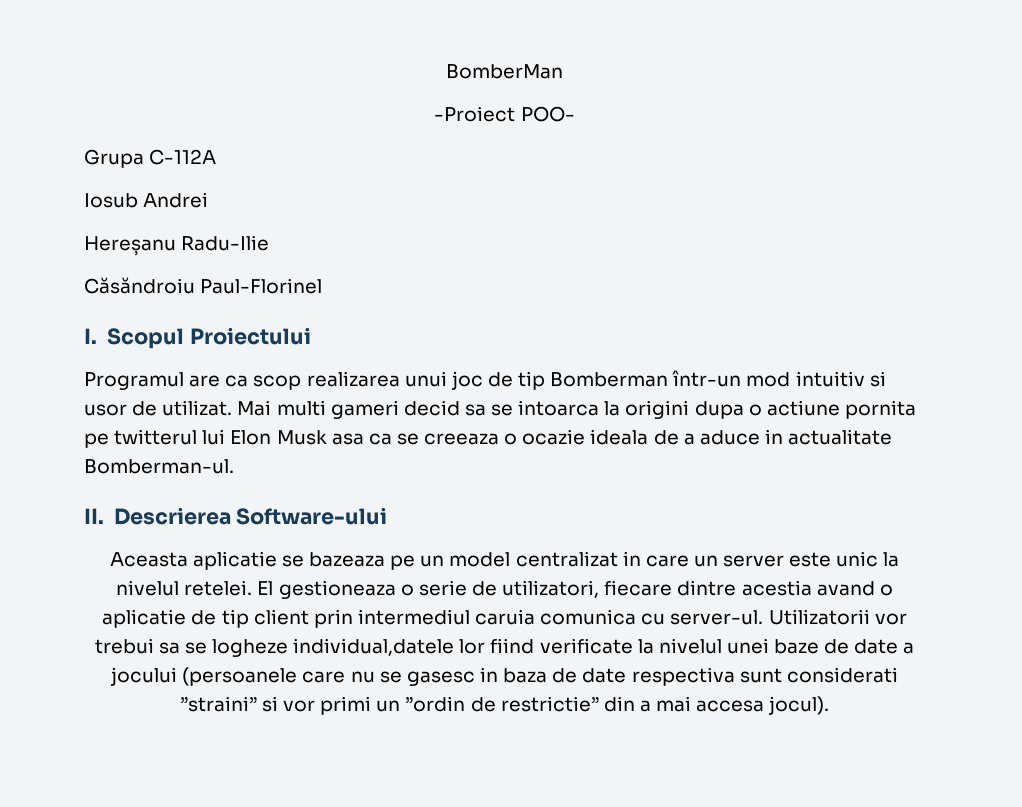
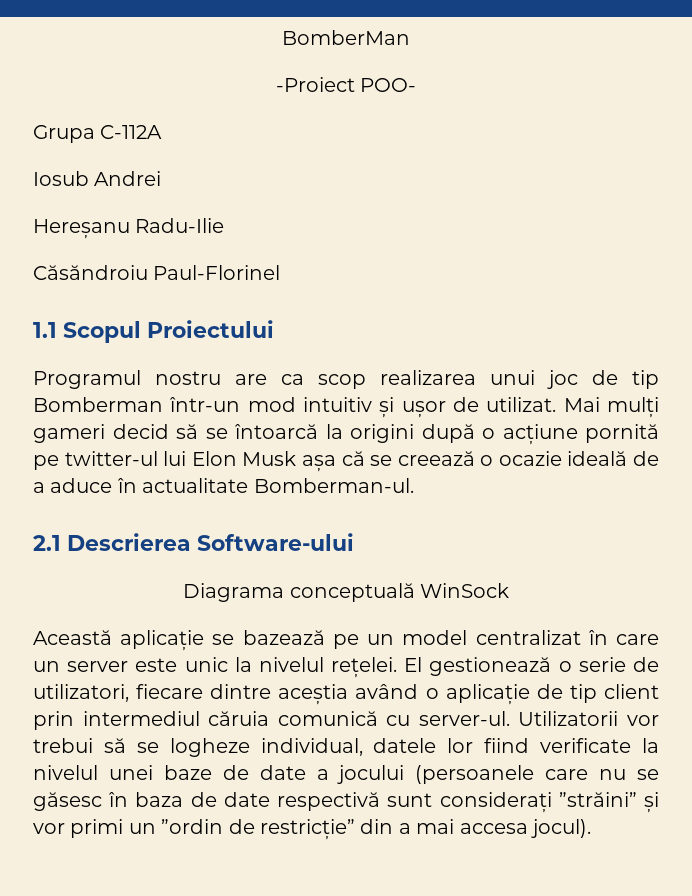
[84,328,97,344] I. -> [33,322,57,338] 1.1
(184, 381) none -> [155,371,221,385] nostru
[869,371,886,387] [84,404,127,416] si usor -> [379,397,446,418] și ușor
[276,400,326,416] multi -> [607,397,659,418] mulți
[464,400,916,419] [84,429,500,448] sa se intoarca la origini dupa o actiune pornita pe twitterul lui Elon Musk asa ca se creeaza -> [176,424,659,445] [33,451,475,472] să se întoarcă la origini după o acțiune pornită pe twitter-ul lui Elon Musk așa că se creează
[590,429,649,445] ideala -> [567,451,628,466] ideală
[764,429,783,444] in -> [116,478,137,493] în
[84,508,104,524] II. -> [33,535,61,551] 2.1
[109,551,385,570] Aceasta aplicatie se bazeaza -> [183,583,509,602] [33,630,325,651] Diagrama conceptuală WinSock // Această aplicație se bazează
[622,551,641,566] in -> [587,630,608,645] în
[184,580,396,599] retelei. El gestioneaza -> [331,657,552,678] rețelei. El gestionează
[741,580,893,596] [102,609,187,628] acestia avand o aplicatie -> [278,684,530,705] aceștia având o aplicație
[475,609,637,625] caruia comunica -> [208,711,378,726] căruia comunică
[158,642,180,654] sa -> [103,738,126,753] să
[293,638,455,656] individual,datele -> [260,738,437,756] individual, datele
[406,667,498,686] gasesc in -> [33,792,129,811] găsesc în
[631,667,898,686] [179,696,278,712] respectiva sunt considerati ”straini” si -> [277,792,659,813] respectivă sunt considerați ”străini” și
[500,696,599,712] restrictie” -> [260,819,355,840] restricție”

